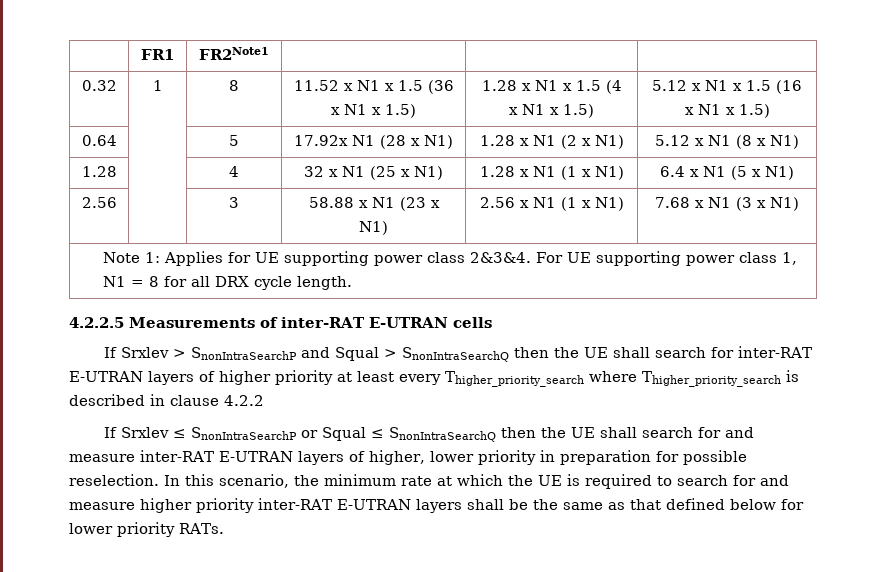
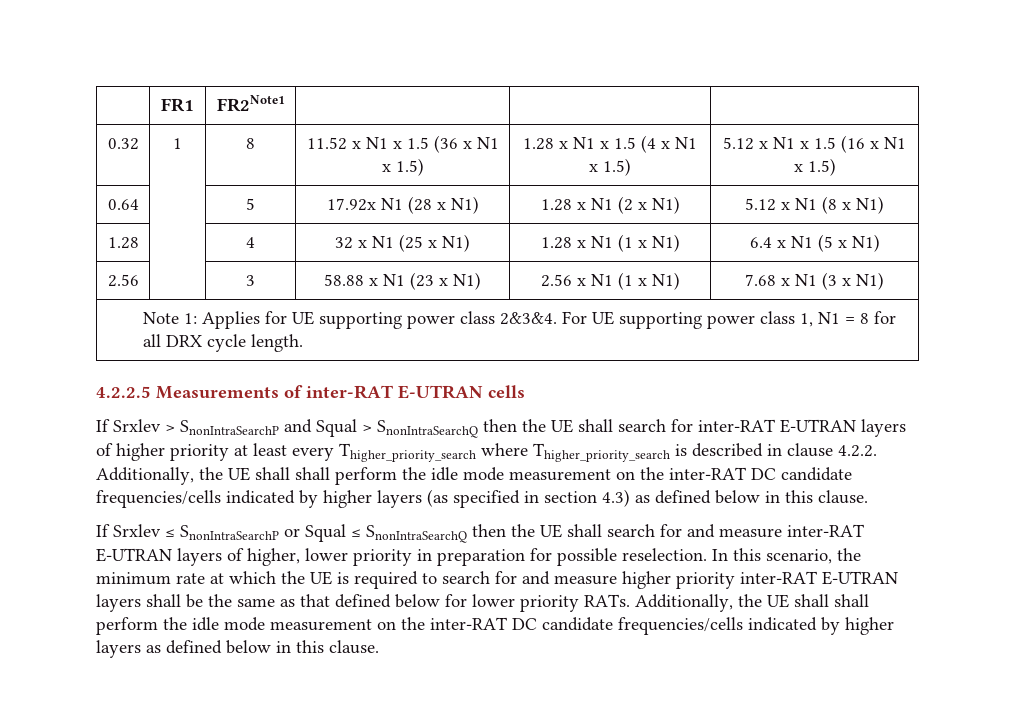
[224,395,264,406] 4.2.2 -> [838,445,877,457] [96,467,852,485] [96,489,868,508] 4.2.2. Additionally, the UE shall shall perform the idle mode measurement on the inter-RAT DC candidate frequencies/cells indicated by higher layers (as specified in section 4.3) as defined below in this clause.
(224, 528) none -> [635,594,869,612] [96,617,894,635] [96,640,379,658] Additionally, the UE shall shall perform the idle mode measurement on the inter-RAT DC candidate frequencies/cells indicated by higher layers as defined below in this clause.

